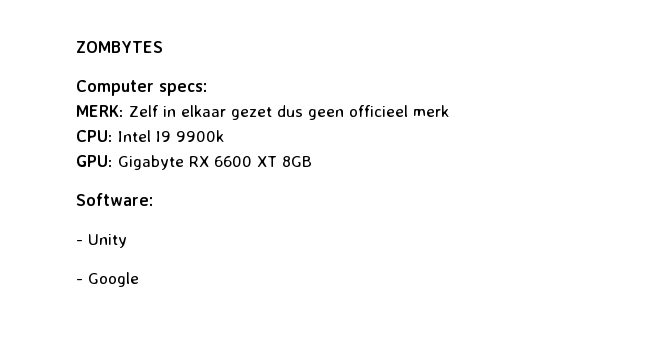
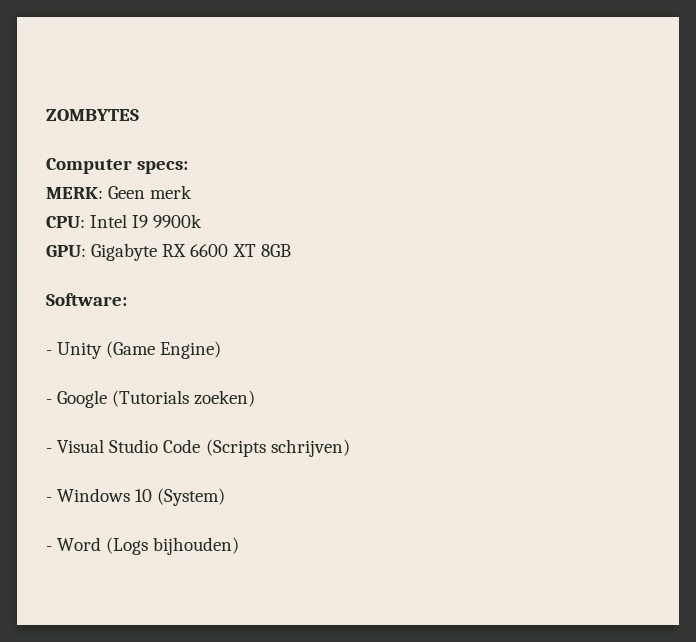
[129,105,408,120] Zelf in elkaar gezet dus geen officieel -> [108,186,146,199] Geen
(127, 241) none -> [106,341,222,359] (Game Engine)
(139, 279) none -> [112,390,256,407] [46,439,350,457] [46,488,226,506] [46,537,240,555] (Tutorials zoeken) // - Visual Studio Code (Scripts schrijven) // - Windows 10 (System) // - Word (Logs bijhouden)

